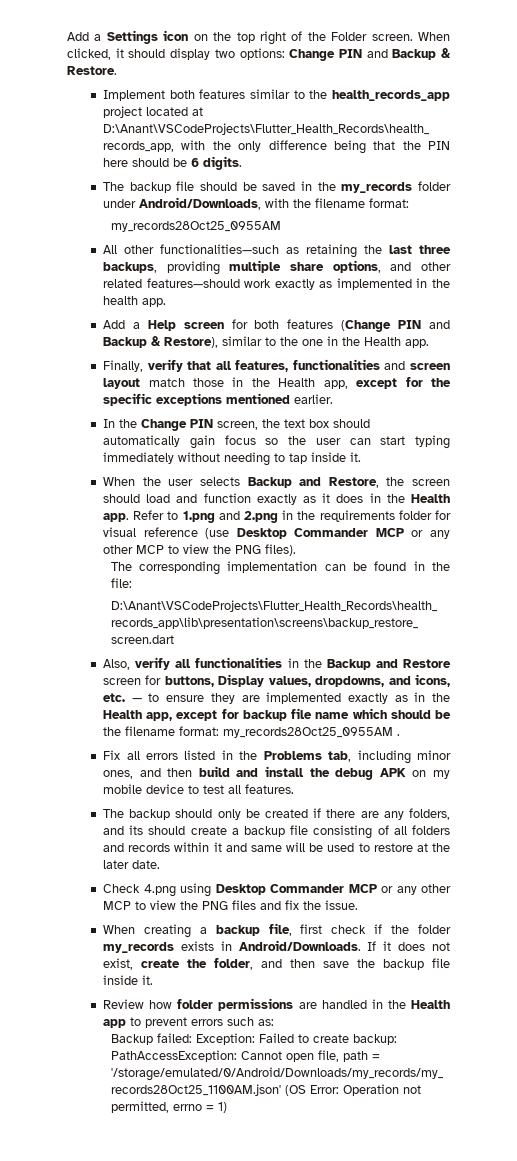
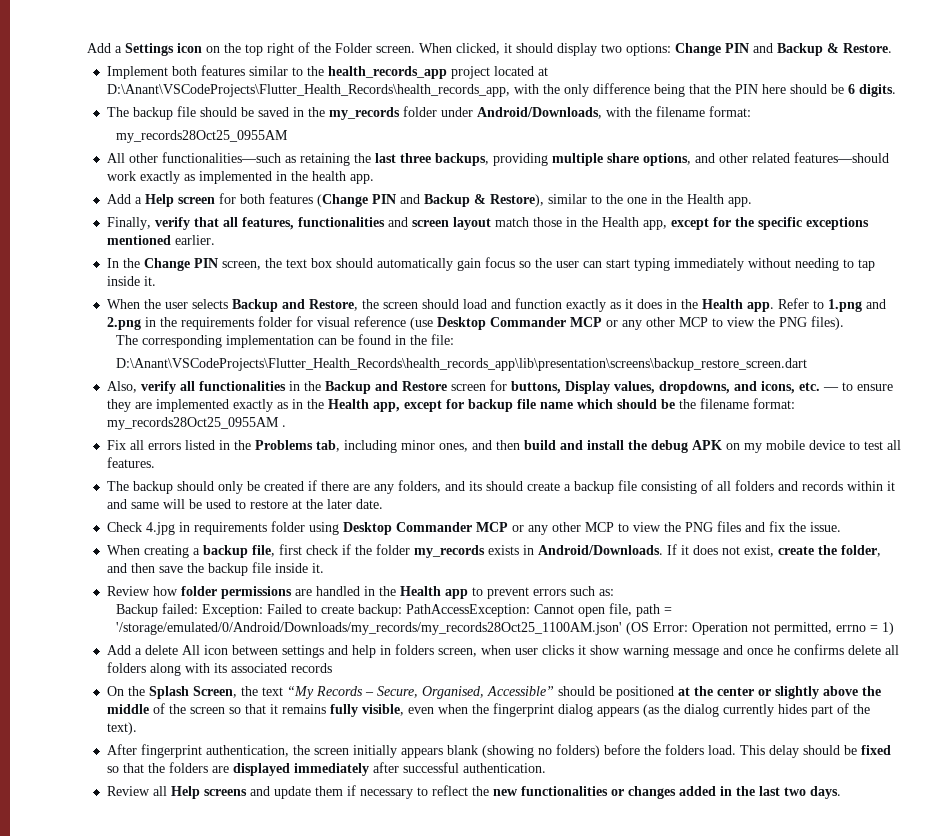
[143,884,176,897] 4.png -> [145,521,305,535] 4.jpg in requirements folder
(227, 1107) none -> [106,644,899,658] [106,662,332,676] [106,686,881,699] [106,703,870,717] [106,722,137,735] [106,744,891,758] [106,762,546,776] [106,785,841,799] // Add a delete All icon between settings and help in folders screen, when user clicks it show warning message and once he confirms delete all folders along with its associated records // On the Splash Screen, the text “My Records – Secure, Organised, Accessible” should be positioned at the center or slightly above the middle of the screen so that it remains fully visible, even when the fingerprint dialog appears (as the dialog currently hides part of the text). // After fingerprint authentication, the screen initially appears blank (showing no folders) before the folders load. This delay should be fixed so that the folders are displayed immediately after successful authentication. // Review all Help screens and update them if necessary to reflect the new functionalities or changes added in the last two days.

